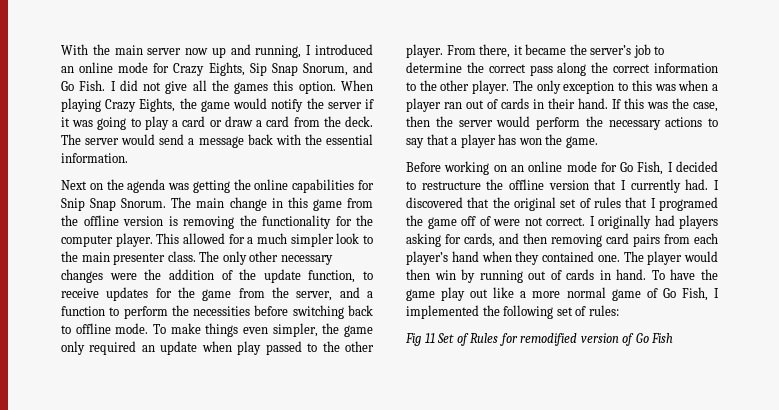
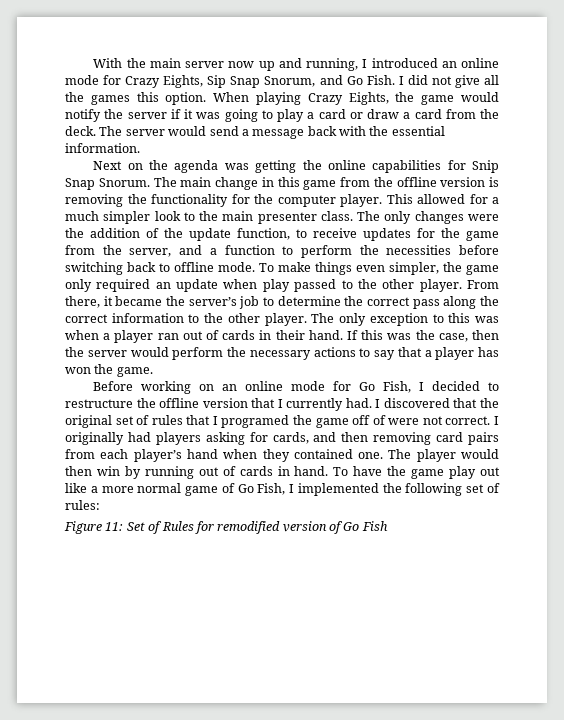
[249,251,333,265] other necessary -> (412, 217) none
[405,333,435,346] Fig 11 -> [64,521,124,534] Figure 11:

